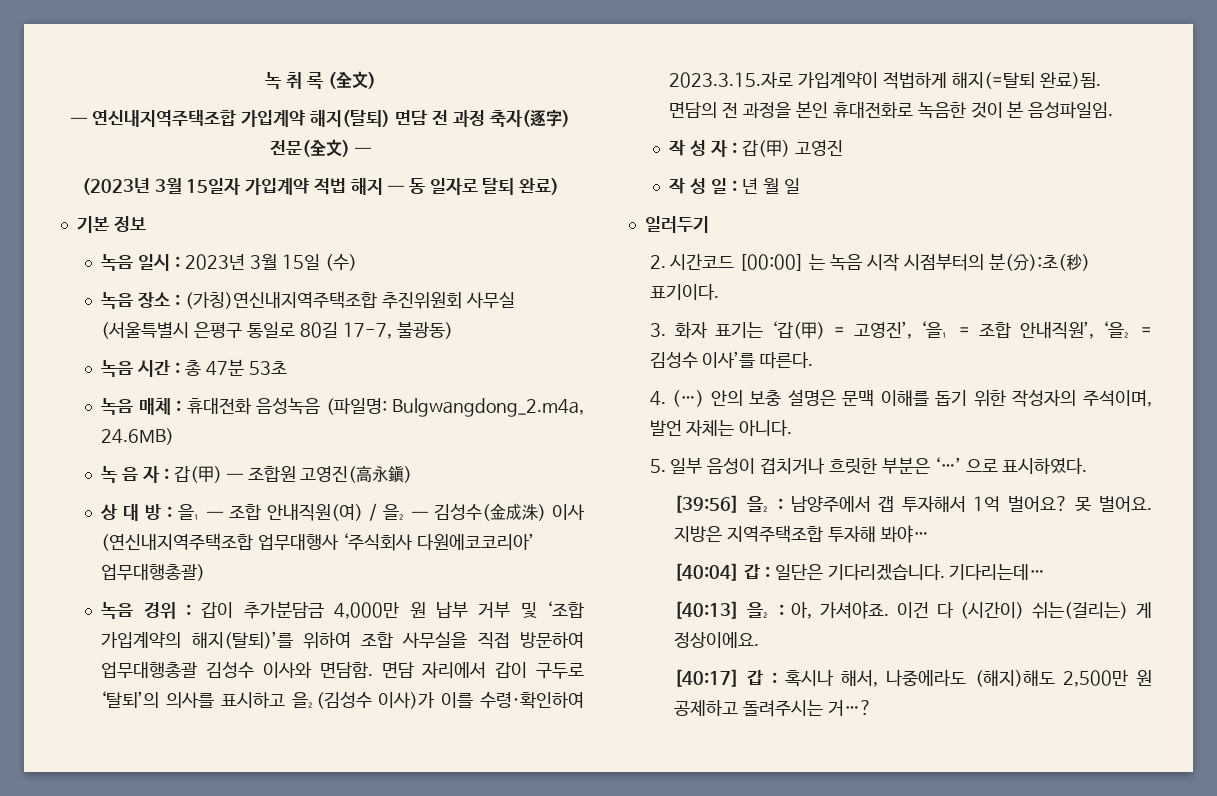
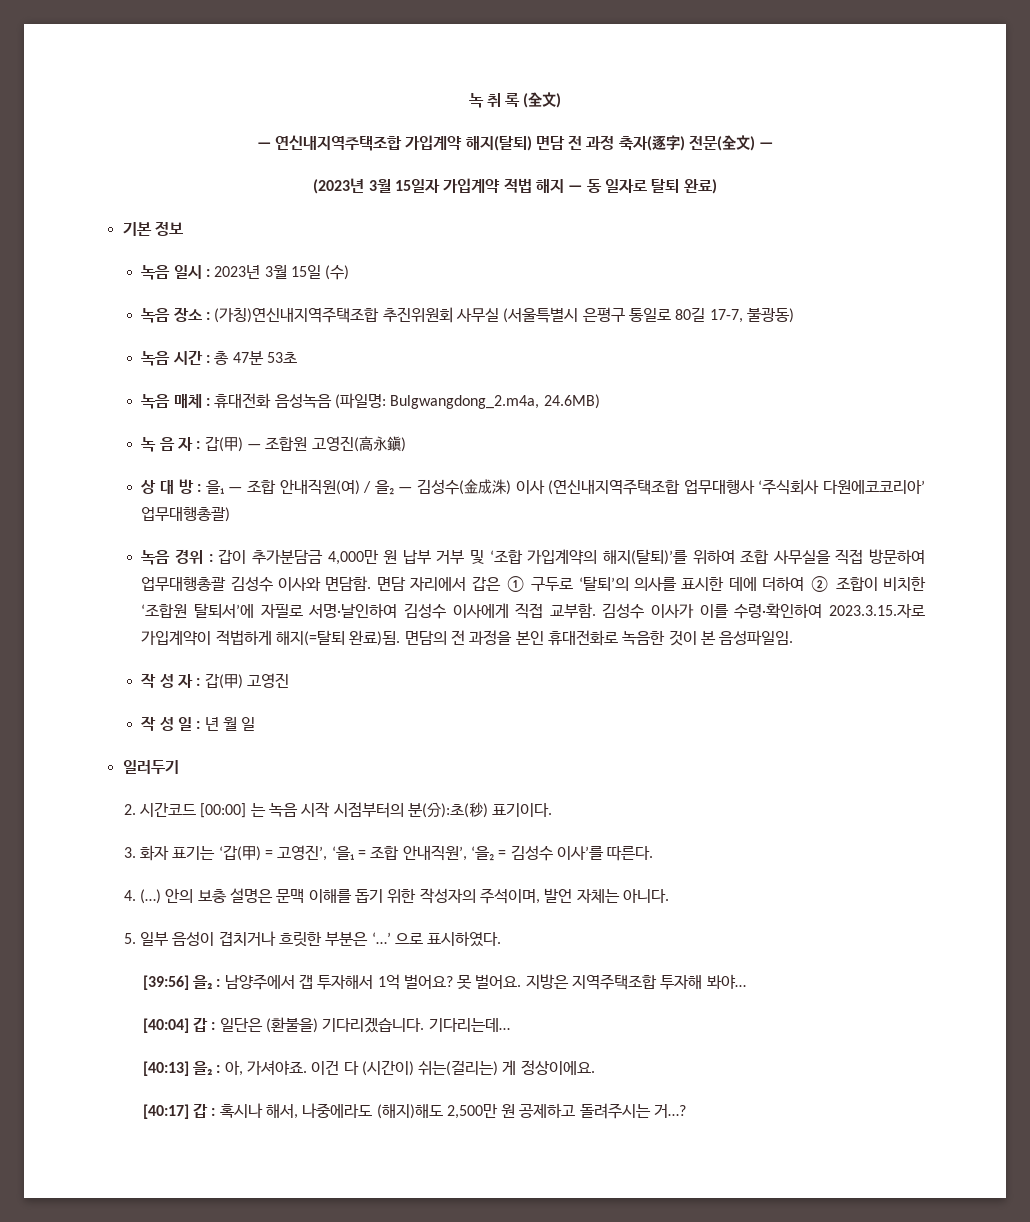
[495,662,528,678] 갑이 -> [471,576,526,592] 갑은 ①
[220,692,436,709] 표시하고 을₂(김성수 이사)가 -> [681,576,926,592] [141,603,695,619] 표시한 데에 더하여 ② 조합이 비치한 ‘조합원 탈퇴서’에 자필로 서명·날인하여 김성수 이사에게 직접 교부함. 김성수 이사가
(823, 572) none -> [265,1017,318,1033] (환불을)

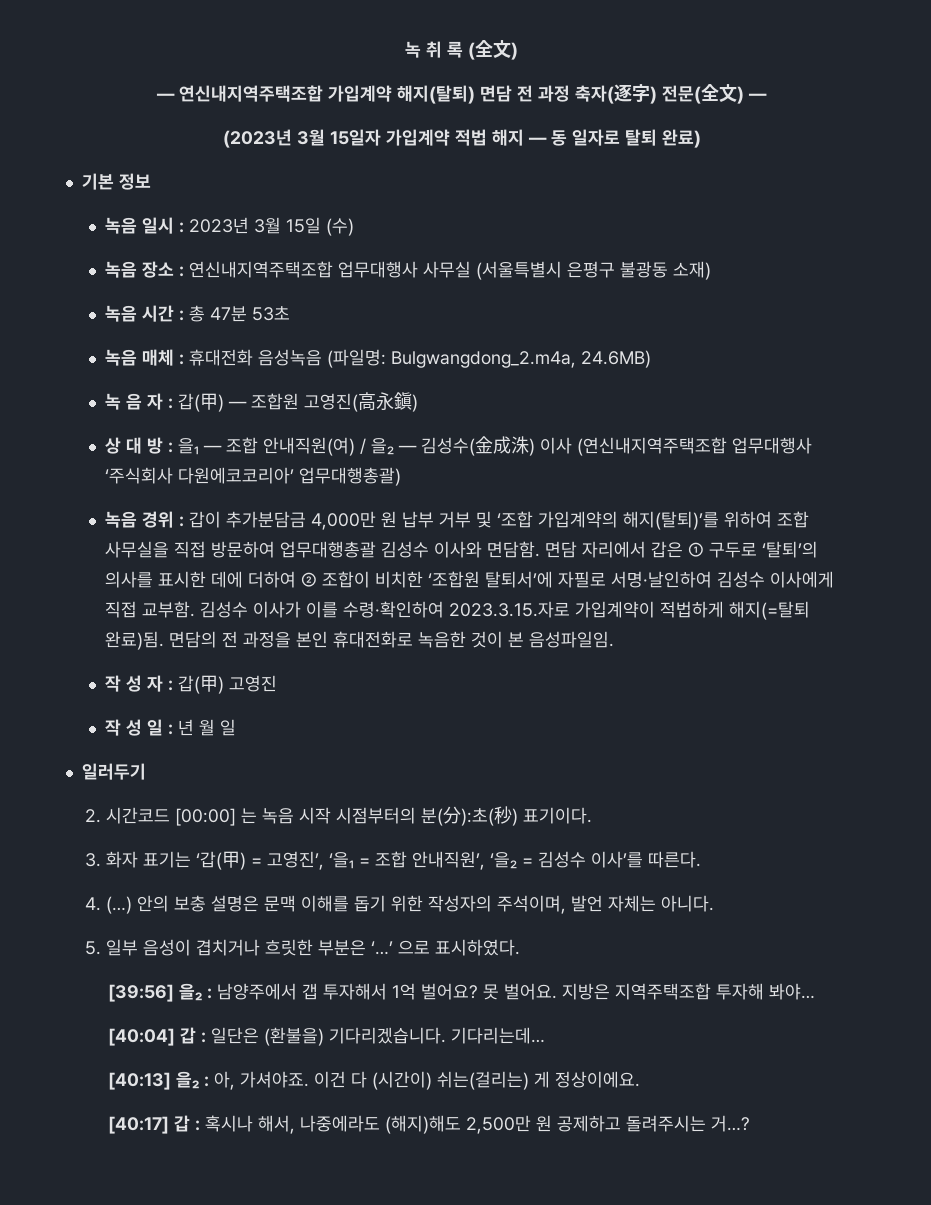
[214,307,453,323] (가칭)연신내지역주택조합 추진위원회 -> [188,261,418,278] 연신내지역주택조합 업무대행사
[628,307,794,323] 통일로 80길 17-7, 불광동) -> [619,261,711,280] 불광동 소재)

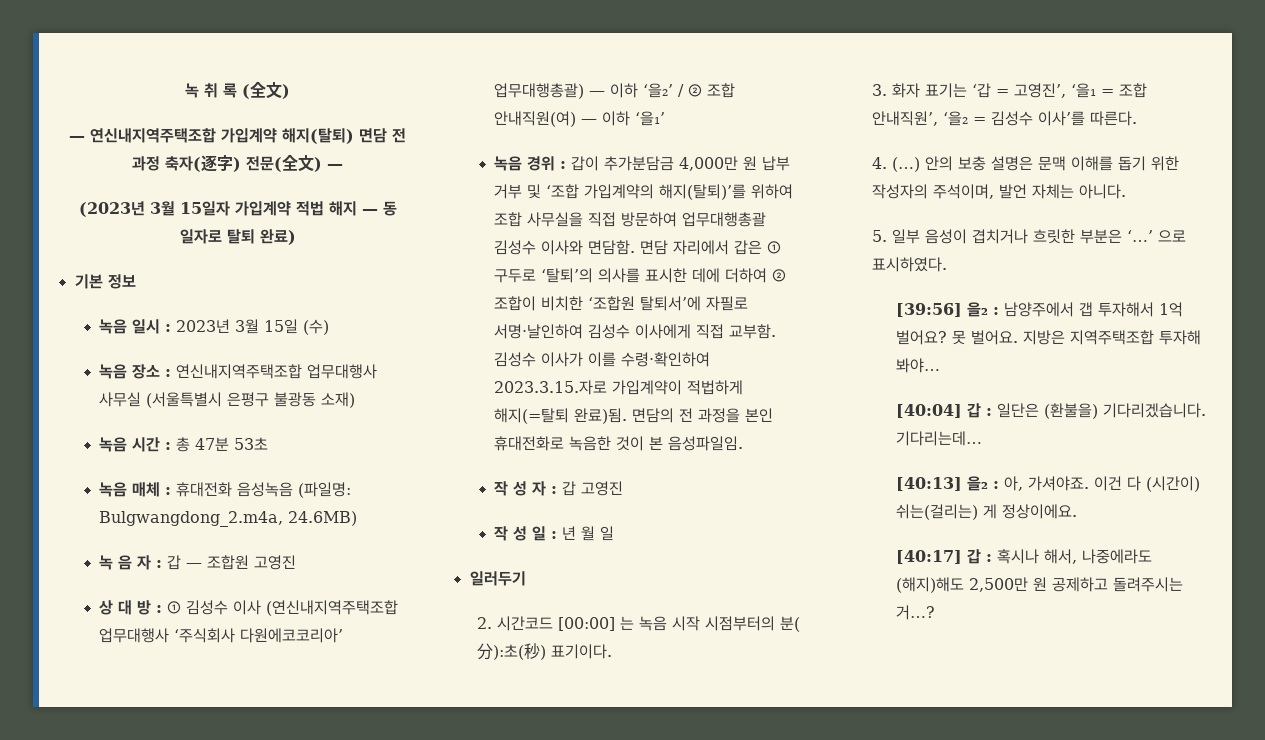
[177,392,418,412] [104,436,535,456] 갑(甲) — 조합원 고영진(高永鎭) // 상 대 방 : 을₁ — 조합 안내직원(여) / 을₂ — 김성수(金成洙) -> [167,555,297,570] [99,600,229,615] 갑 — 조합원 고영진 // 상 대 방 : ① 김성수
(401, 476) none -> [589,83,736,98] [494,111,666,127] — 이하 ‘을₂’ / ② 조합 안내직원(여) — 이하 ‘을₁’
[177,675,224,694] 갑(甲) -> [562,481,577,496] 갑
[196,851,247,870] ‘갑(甲) -> [971,83,991,98] ‘갑

